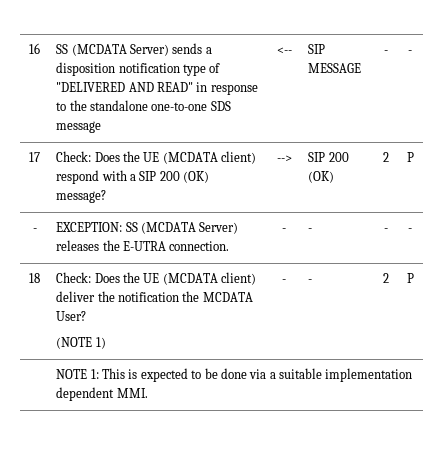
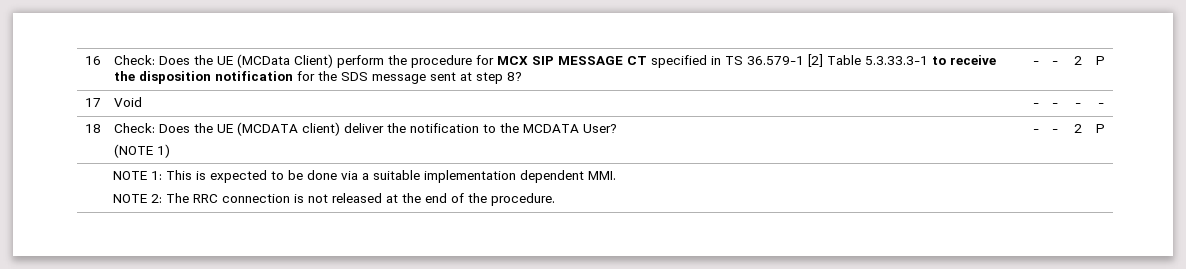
[56,43,212,56] [56,62,221,76] [56,82,258,95] [56,100,231,111] [56,121,102,133] [276,47,292,54] [308,44,326,54] [308,63,362,73] [383,50,388,54] [408,50,412,54] [29,152,40,162] [56,151,257,164] [56,170,210,184] [56,190,107,203] [276,155,292,162] [308,152,349,162] [308,171,335,183] [382,152,389,162] [406,152,414,162] [32,228,37,232] [56,222,239,234] [56,240,230,251] SS (MCDATA Server) sends a disposition notification type of "DELIVERED AND READ" in response to the standalone one-to-one SDS message | <-- | SIP MESSAGE | - | - // 17 | Check: Does the UE (MCDATA client) respond with a SIP 200 (OK) message? | --> | SIP 200 (OK) | 2 | P // - | EXCEPTION: SS (MCDATA Server) releases the E-UTRA connection. -> [113,54,996,68] [113,71,522,84] [1032,61,1039,65] [1051,61,1058,65] [1073,56,1082,65] [1096,56,1105,65] [84,98,101,107] [113,97,142,107] Check: Does the UE (MCData Client) perform the procedure for MCX SIP MESSAGE CT specified in TS 36.579-1 [2] Table 5.3.33.3-1 to receive the disposition notification for the SDS message sent at step 8? | - | - | 2 | P // 17 | Void
(180, 297) none -> [482,124,496,133] to
(148, 393) none -> [113,193,556,206] // NOTE 2: The RRC connection is not released at the end of the procedure.

